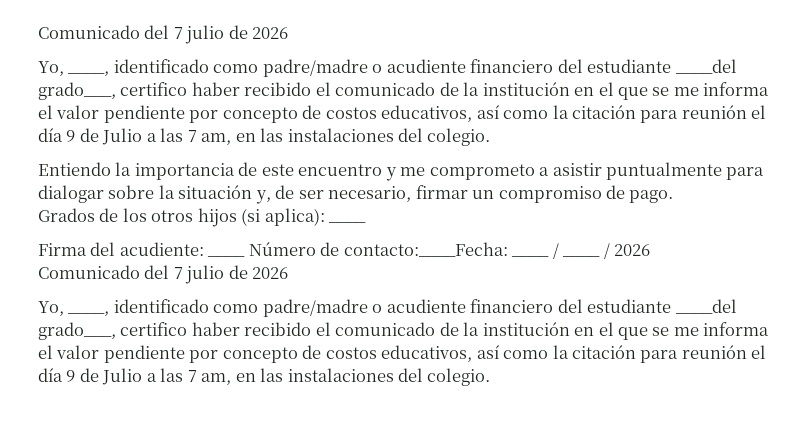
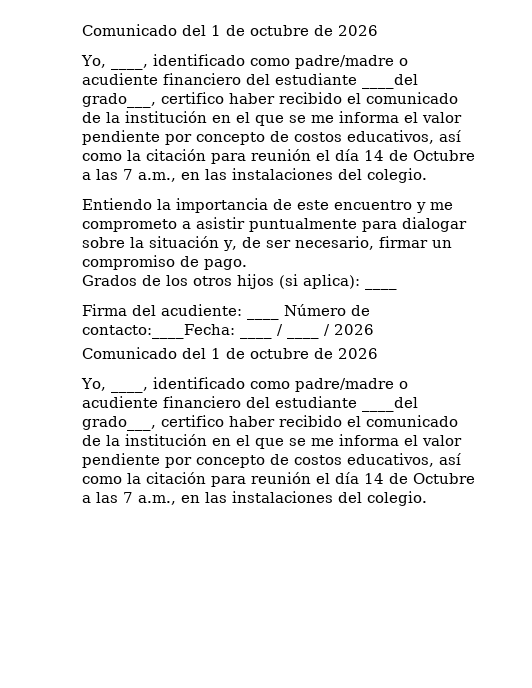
[38,25,225,44] Comunicado del 7 julio -> [82,24,309,36] Comunicado del 1 de octubre
[66,128,232,145] 9 de Julio a las 7 am, -> [364,150,475,161] [82,169,176,182] 14 de Octubre a las 7 a.m.,
[173,265,225,284] 7 julio -> [211,348,309,359] 1 de octubre
[66,368,232,385] 9 de Julio a las 7 am, -> [364,473,475,484] [82,492,176,505] 14 de Octubre a las 7 a.m.,

